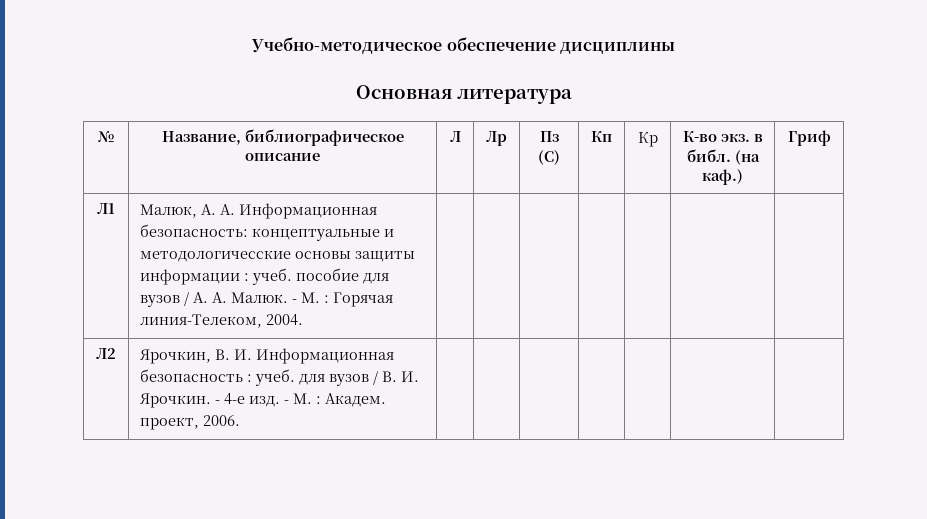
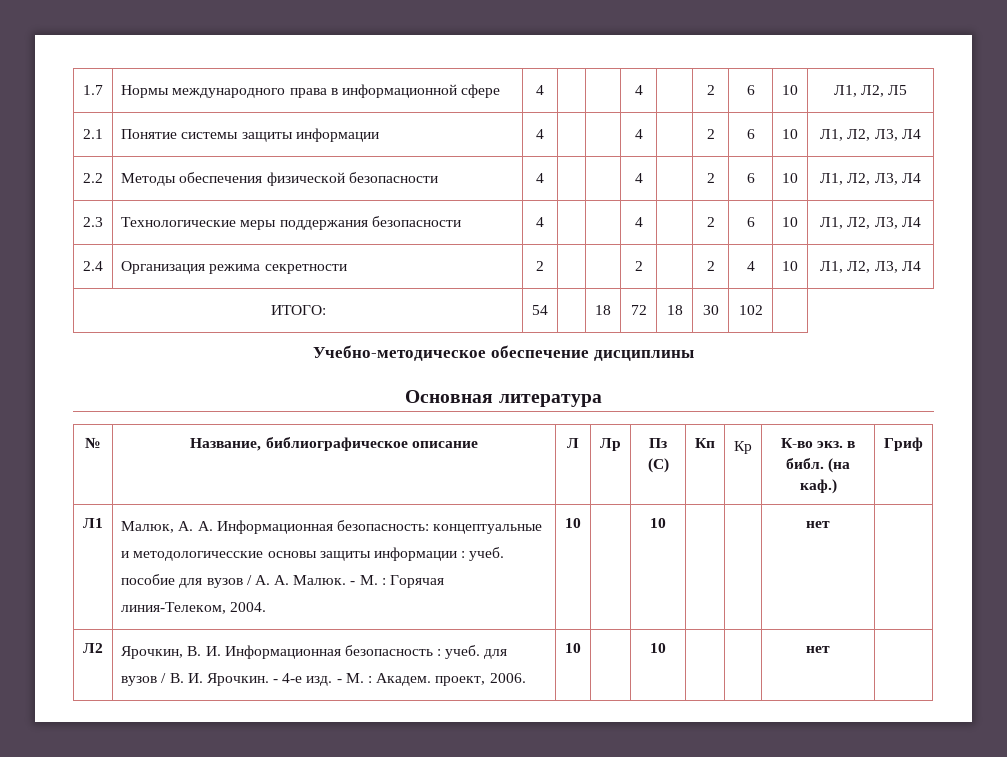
(252, 45) none -> [83,85,103,95] [121,84,501,98] [536,85,544,95] [634,85,643,95] [706,85,715,95] [746,85,755,95] [782,85,798,95] [833,85,908,97] [83,129,103,139] [121,128,379,142] [536,129,544,139] [634,129,643,139] [706,129,715,139] [746,129,755,139] [782,129,798,139] [820,129,921,141] [83,173,103,183] [121,172,438,186] [536,173,544,183] [634,173,643,183] [706,173,715,183] [746,173,755,183] [782,173,798,183] [820,173,921,185] [83,217,103,227] [121,216,461,230] [536,217,544,227] [634,217,643,227] [706,217,715,227] [746,217,755,227] [782,217,798,227] [820,217,921,229] [83,261,103,271] [121,261,347,274] [536,261,544,271] [634,261,643,271] [706,261,715,271] [746,261,755,271] [782,261,798,271] [820,261,921,273] [270,305,326,315] [532,305,548,315] [595,305,611,315] [630,305,647,315] [666,305,683,315] [702,305,719,315] [738,305,763,315] 1.7 | Нормы международного права в информационной сфере | 4 | | | 4 | | 2 | 6 | 10 | Л1, Л2, Л5 // 2.1 | Понятие системы защиты информации | 4 | | | 4 | | 2 | 6 | 10 | Л1, Л2, Л3, Л4 // 2.2 | Методы обеспечения физической безопасности | 4 | | | 4 | | 2 | 6 | 10 | Л1, Л2, Л3, Л4 // 2.3 | Технологические меры поддержания безопасности | 4 | | | 4 | | 2 | 6 | 10 | Л1, Л2, Л3, Л4 // 2.4 | Организация режима секретности | 2 | | | 2 | | 2 | 4 | 10 | Л1, Л2, Л3, Л4 // ИТОГО: | 54 | | 18 | 72 | 18 | 30 | 102 | //
(304, 320) | | | | | -> [565,518,581,528] [650,518,666,528] [806,521,830,528] 10 | | 10 | | | нет
(241, 420) | | | | | -> [565,643,581,653] [650,643,666,653] [806,646,830,653] 10 | | 10 | | | нет

